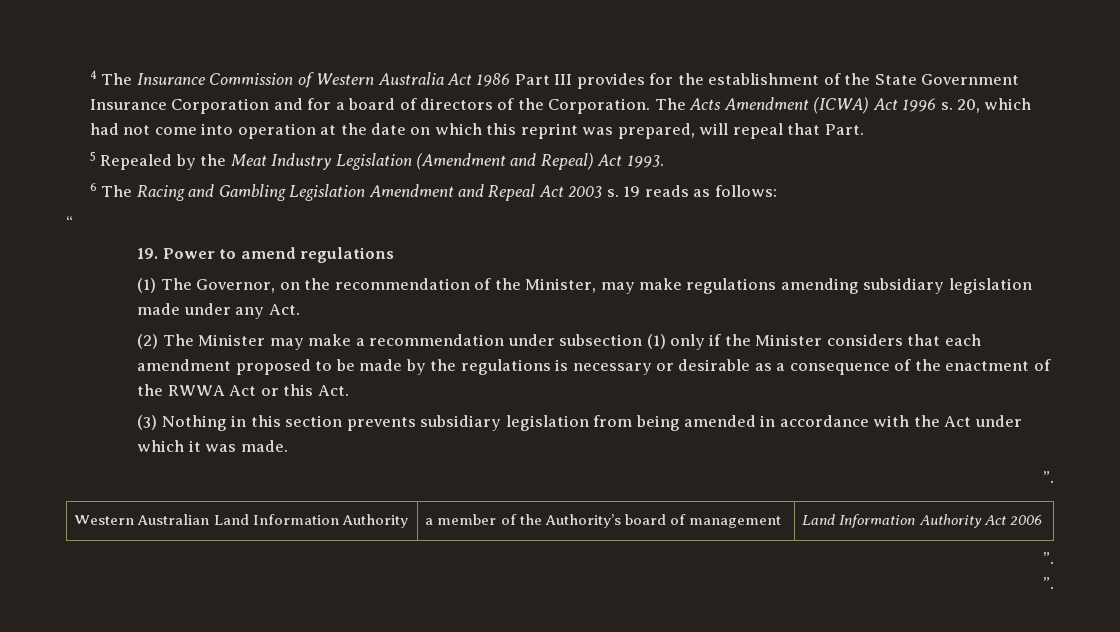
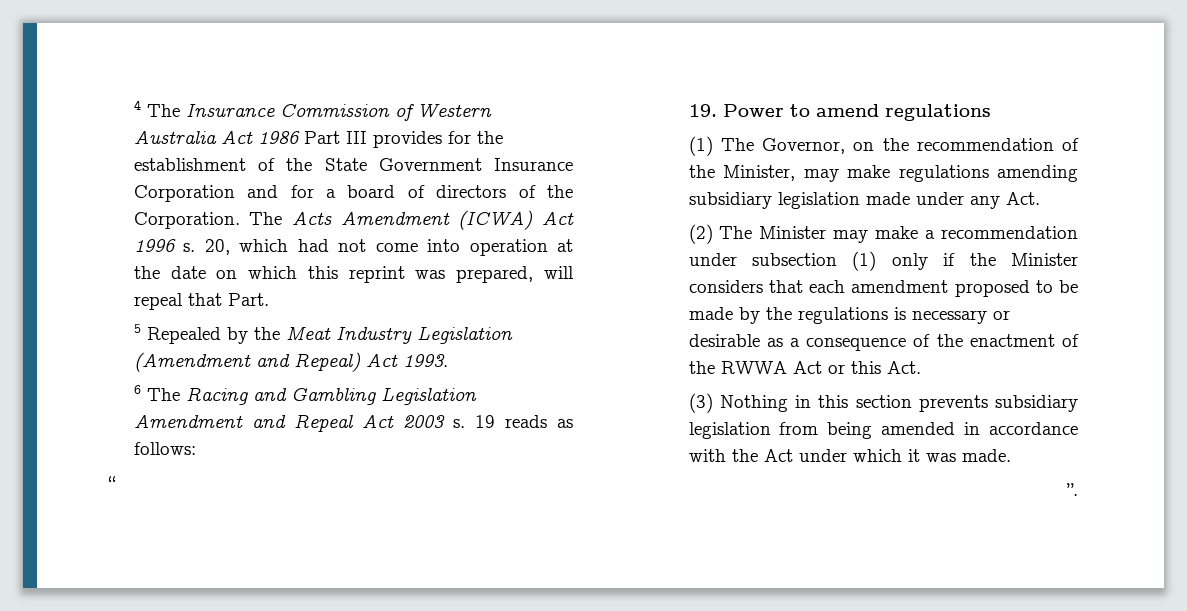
[74,514,408,528] [425,514,781,528] [802,514,1042,528] [1043,552,1055,564] [1043,577,1055,589] // Western Australian Land Information Authority | a member of the Authority’s board of management | Land Information Authority Act 2006 // ”. // ”. -> (1078, 489) none

